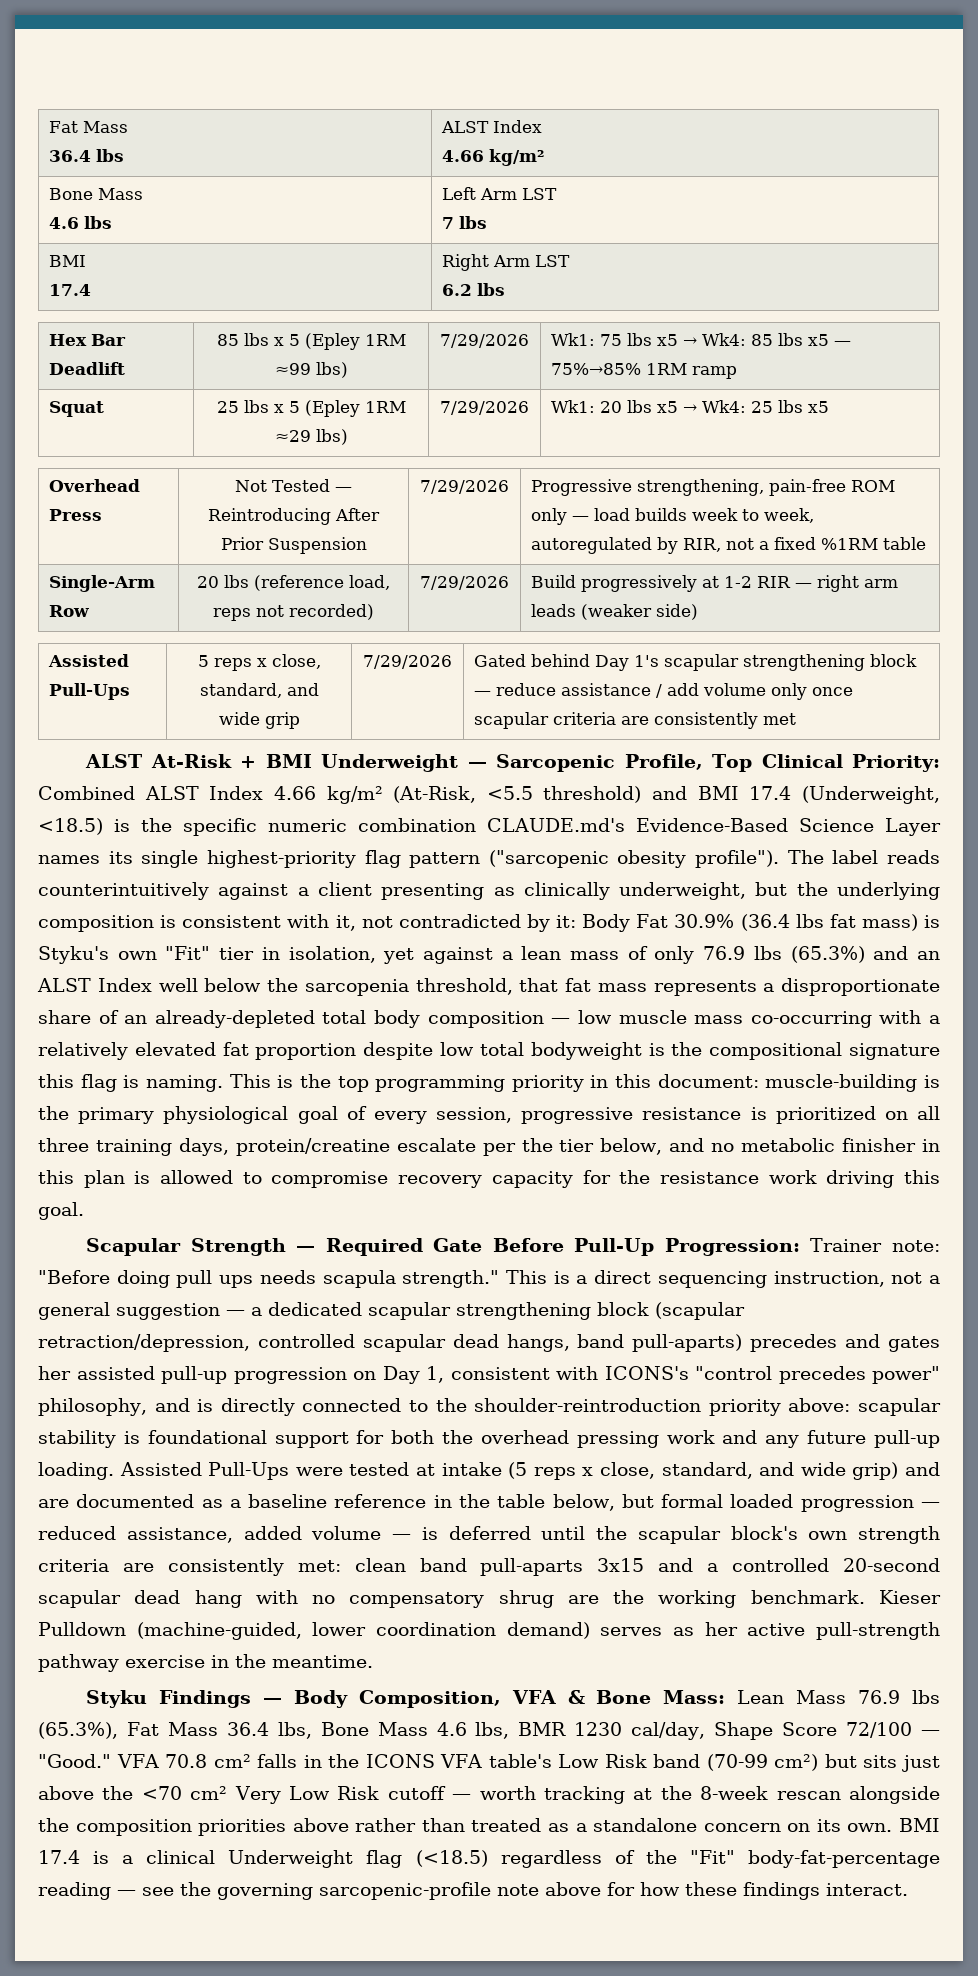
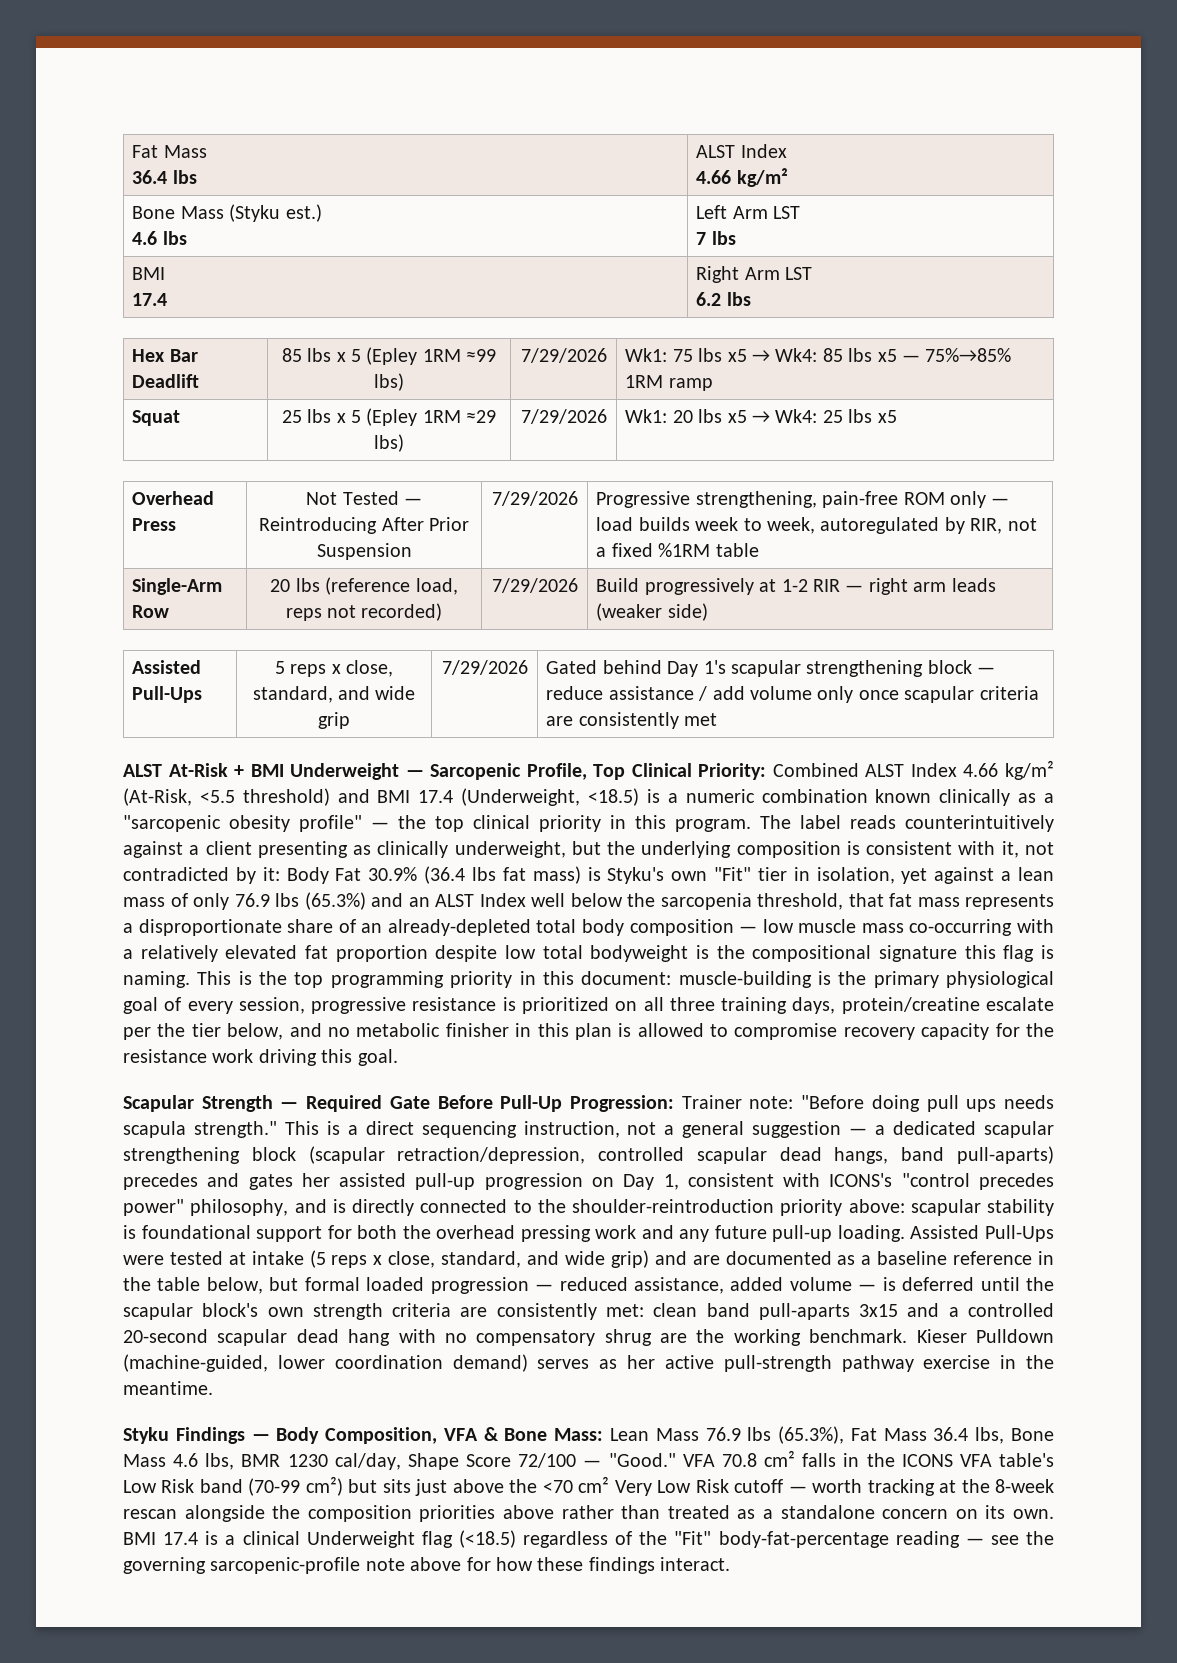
(144, 194) none -> [229,204,322,222] (Styku est.)
[141,818,941,836] [38,850,780,868] the specific numeric combination CLAUDE.md's Evidence-Based Science Layer names its single highest-priority flag pattern ("sarcopenic obesity profile"). -> [667,789,1054,806] [123,815,751,832] a numeric combination known clinically as a "sarcopenic obesity profile" — the top clinical priority in this program.

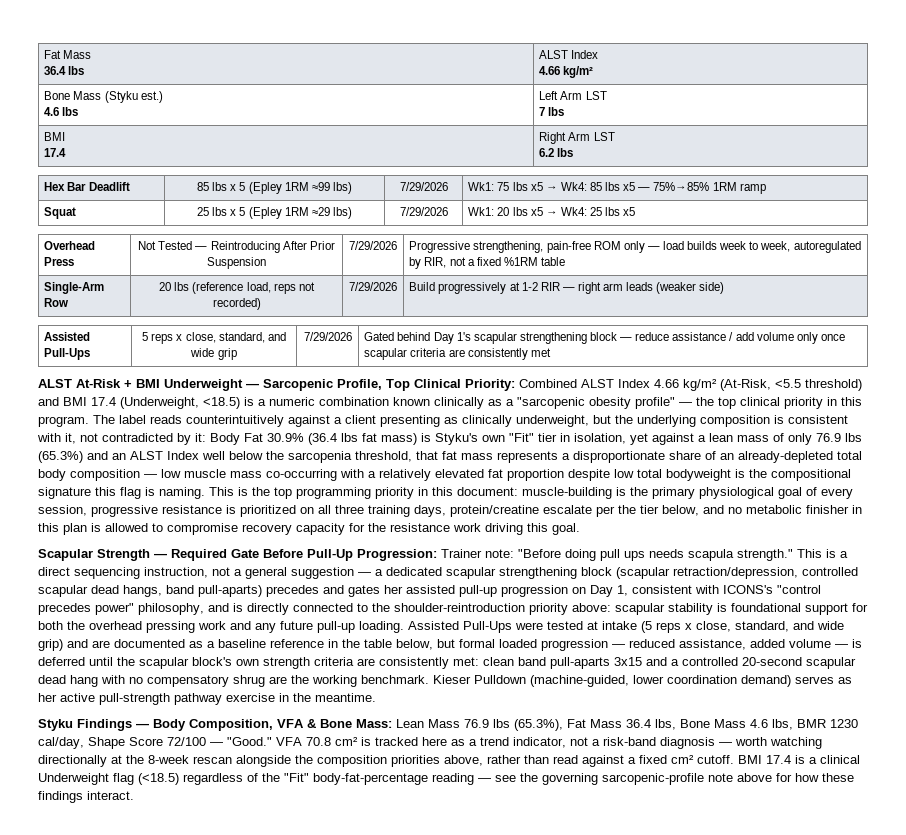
[802,1453,1054,1467] [123,1476,935,1496] falls in the ICONS VFA table's Low Risk band (70-99 cm²) but sits just above the <70 cm² Very Low Risk cutoff — worth tracking -> [361,737,822,749] [38,755,107,767] is tracked here as a trend indicator, not a risk-band diagnosis — worth watching directionally
[503,1505,554,1519] above -> [444,755,483,766] above,
[667,1505,1055,1519] treated as a standalone concern on its own. -> [553,755,734,767] read against a fixed cm² cutoff.

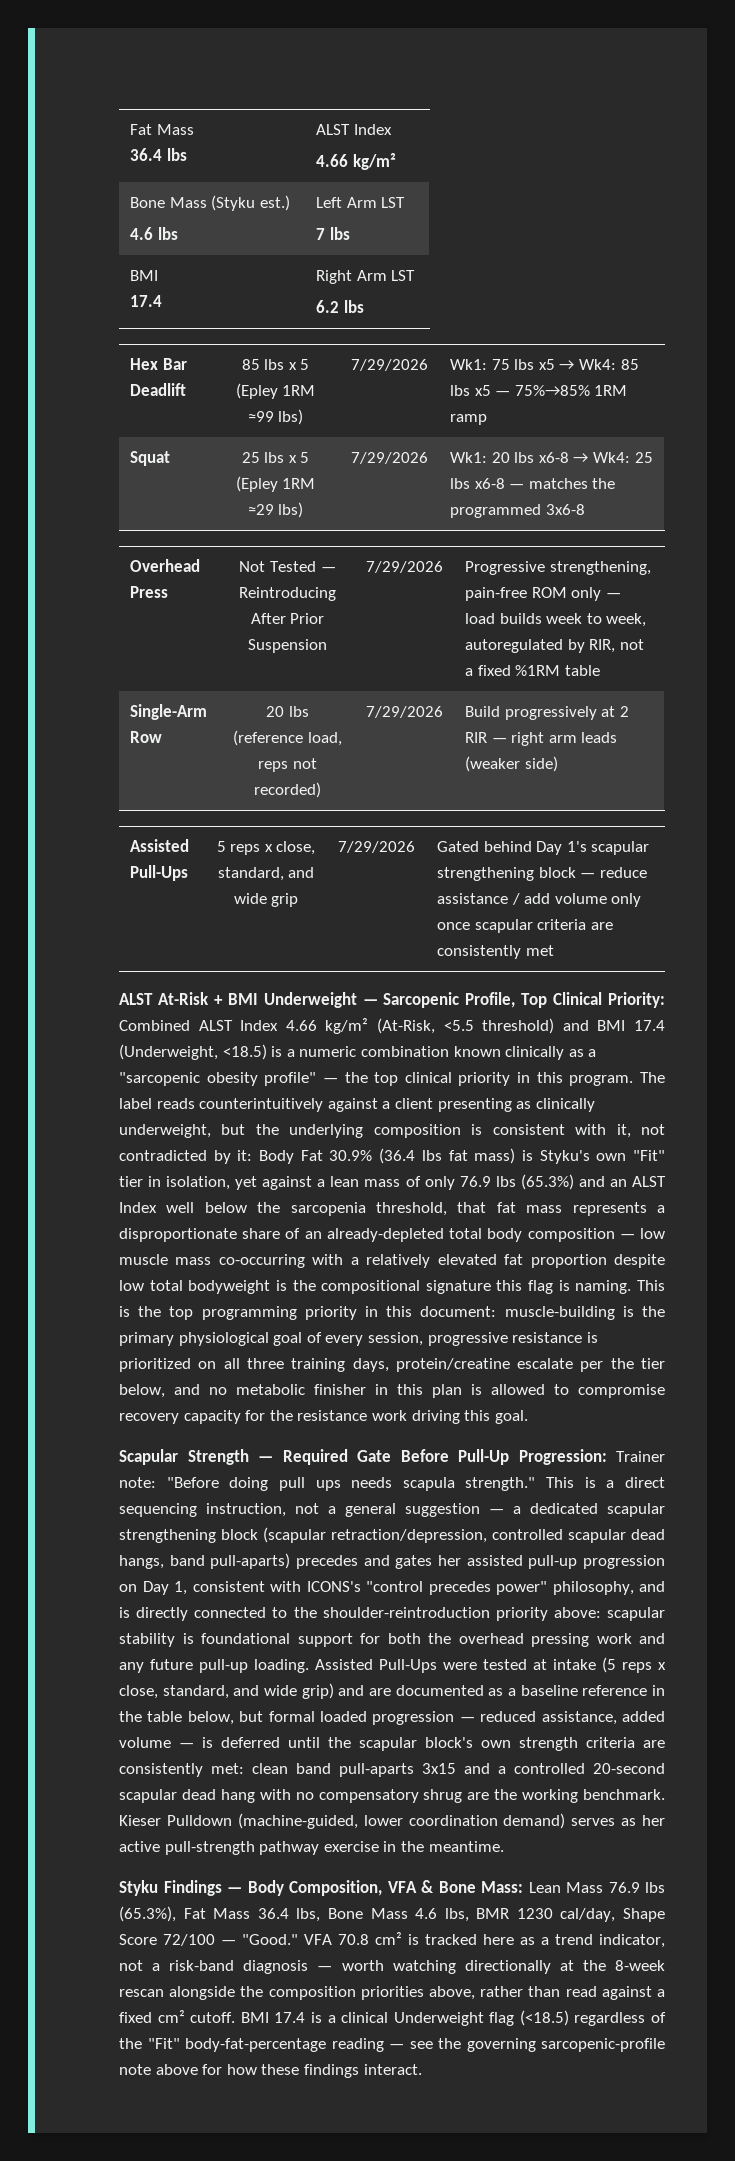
[530,207,543,216] x5 -> [538,452,569,463] x6-8
[623,207,636,216] x5 -> [474,478,616,489] [450,504,585,518] x6-8 — matches the programmed 3x6-8
[521,282,538,291] 1-2 -> [619,706,629,717] 2

